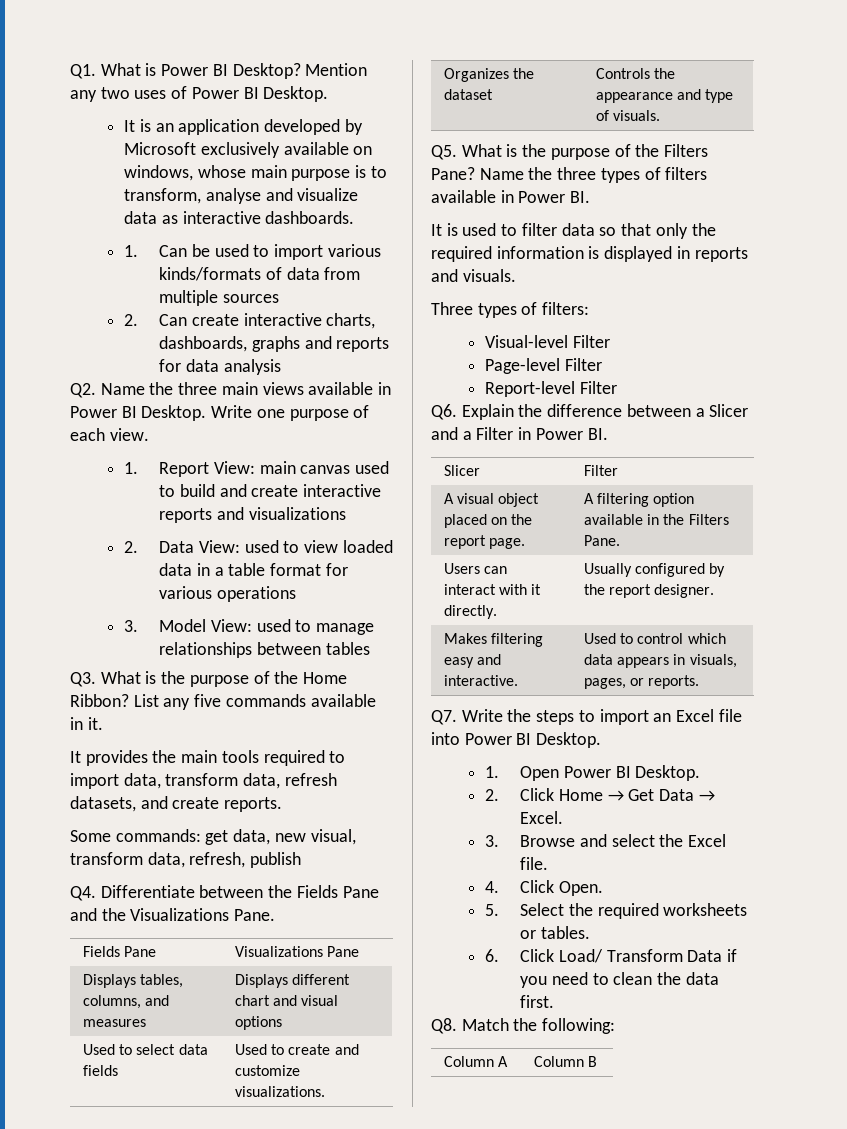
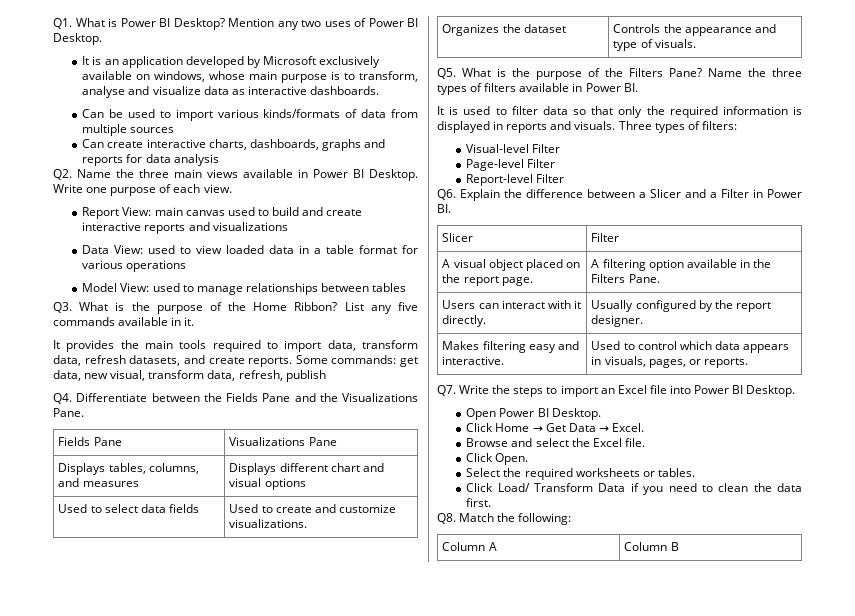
[124,245,139,257] 1. -> (379, 90) none
[124,314,139,326] 2. -> (175, 130) none
[124,462,139,474] 1. -> (232, 188) none
[124,541,139,553] 2. -> (288, 226) none
[124,620,139,632] 3. -> (187, 266) none
(283, 804) // -> (293, 362) none
(516, 275) // -> (616, 125) none
[485,766,500,778] 1. -> (796, 391) none
[485,789,500,801] 2. -> (601, 414) none
[485,835,500,847] 3. -> (644, 427) none
[485,881,500,893] 4. -> (645, 442) none
[485,904,500,916] 5. -> (529, 459) none
[485,949,500,962] 6. -> (695, 472) none

